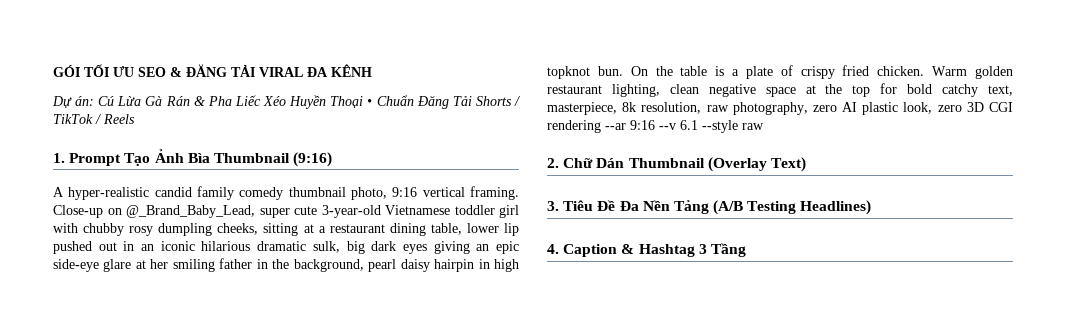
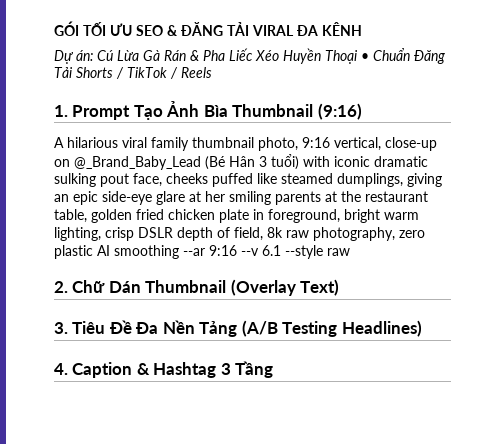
[68,186,519,200] [53,205,519,218] [53,223,519,236] [53,241,427,254] hyper-realistic candid family comedy thumbnail photo, 9:16 vertical framing. Close-up on @_Brand_Baby_Lead, super cute 3-year-old Vietnamese toddler girl with chubby rosy dumpling cheeks, sitting at a restaurant dining table, lower lip pushed out in an iconic hilarious dramatic sulk, big dark eyes -> [67,137,437,151] [54,154,428,170] [54,173,403,187] hilarious viral family thumbnail photo, 9:16 vertical, close-up on @_Brand_Baby_Lead (Bé Hân 3 tuổi) with iconic dramatic sulking pout face, cheeks puffed like steamed dumplings,
[219,258,519,272] [547,65,1013,79] [547,83,1014,97] [547,102,1013,115] [547,120,601,133] father in the background, pearl daisy hairpin in high topknot bun. On the table is a plate of crispy fried chicken. Warm golden restaurant lighting, clean negative space at the top for bold catchy text, masterpiece, 8k resolution, raw photography, zero AI plastic look, zero 3D CGI rendering -> [275,191,428,205] [54,209,419,223] [54,227,425,241] [54,245,179,259] parents at the restaurant table, golden fried chicken plate in foreground, bright warm lighting, crisp DSLR depth of field, 8k raw photography, zero plastic AI smoothing

